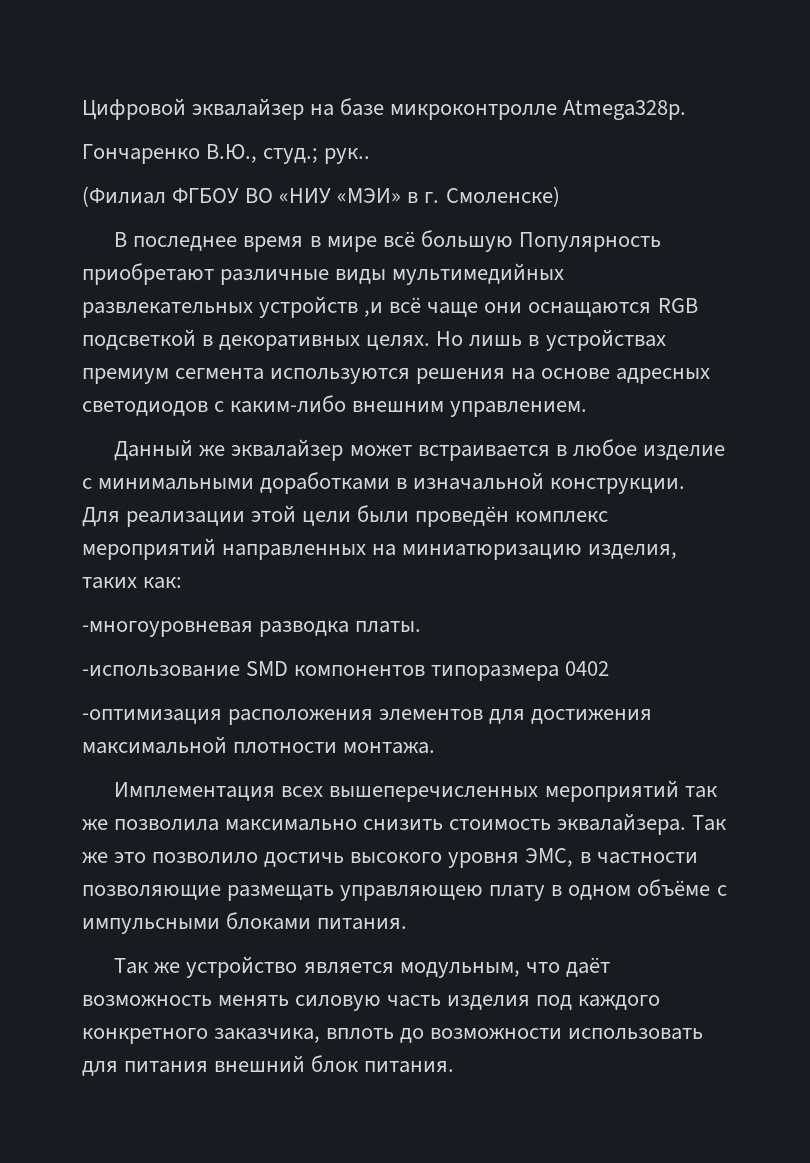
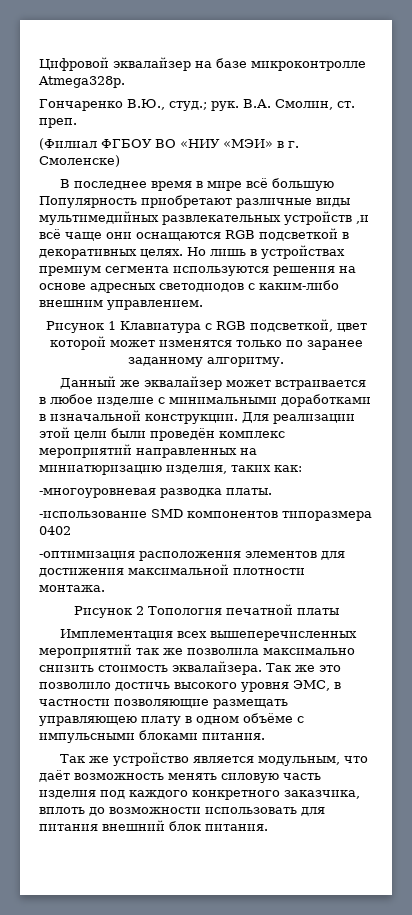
[324,148,371,164] рук.. -> [211,99,355,111] [39,118,77,128] рук. В.А. Смолин, ст. преп.
(588, 409) none -> [45,319,367,333] [49,336,363,350] [128,357,284,367] // Рисунок 1 Клавиатура с RGB подсветкой, цвет которой может изменятся только по заранее заданному алгоритму.
(436, 748) none -> [73,604,339,618] // Рисунок 2 Топология печатной платы

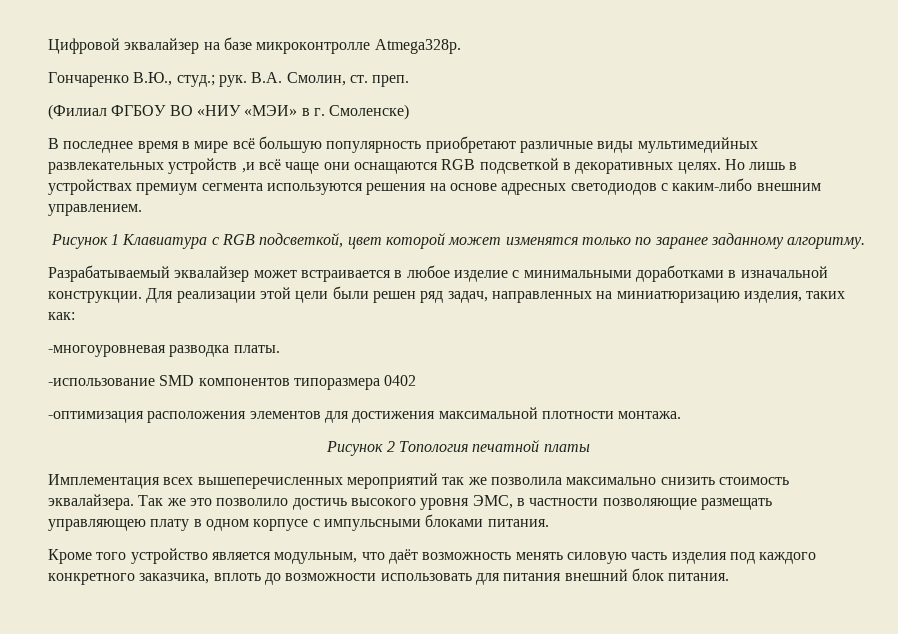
[39,196,137,208] Популярность -> [326,141,422,153] популярность
[59,376,140,389] Данный же -> [48,265,170,282] Разрабатываемый
[150,428,285,441] [39,444,132,458] проведён комплекс мероприятий -> [372,291,488,303] решен ряд задач,
[243,713,293,723] объёме -> [253,519,309,531] корпусе
[59,754,109,763] Так же -> [48,549,127,564] Кроме того

